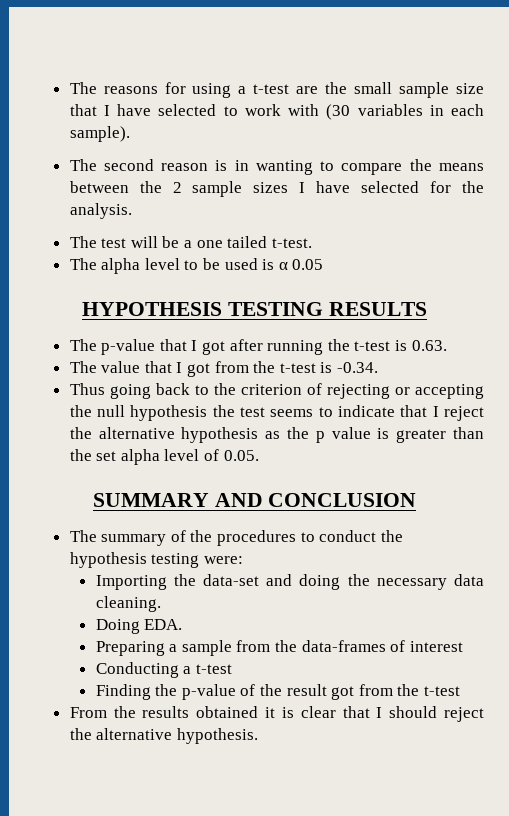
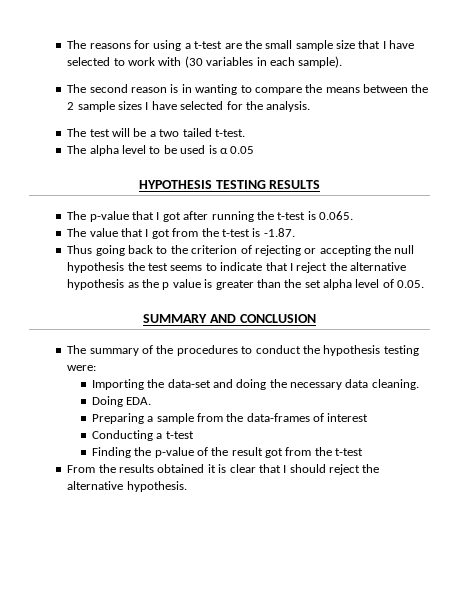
[196,240,223,248] one -> [159,129,180,137] two
[411,340,447,351] 0.63. -> [319,211,354,220] 0.065.
[336,362,378,373] -0.34. -> [263,228,295,237] -1.87.

